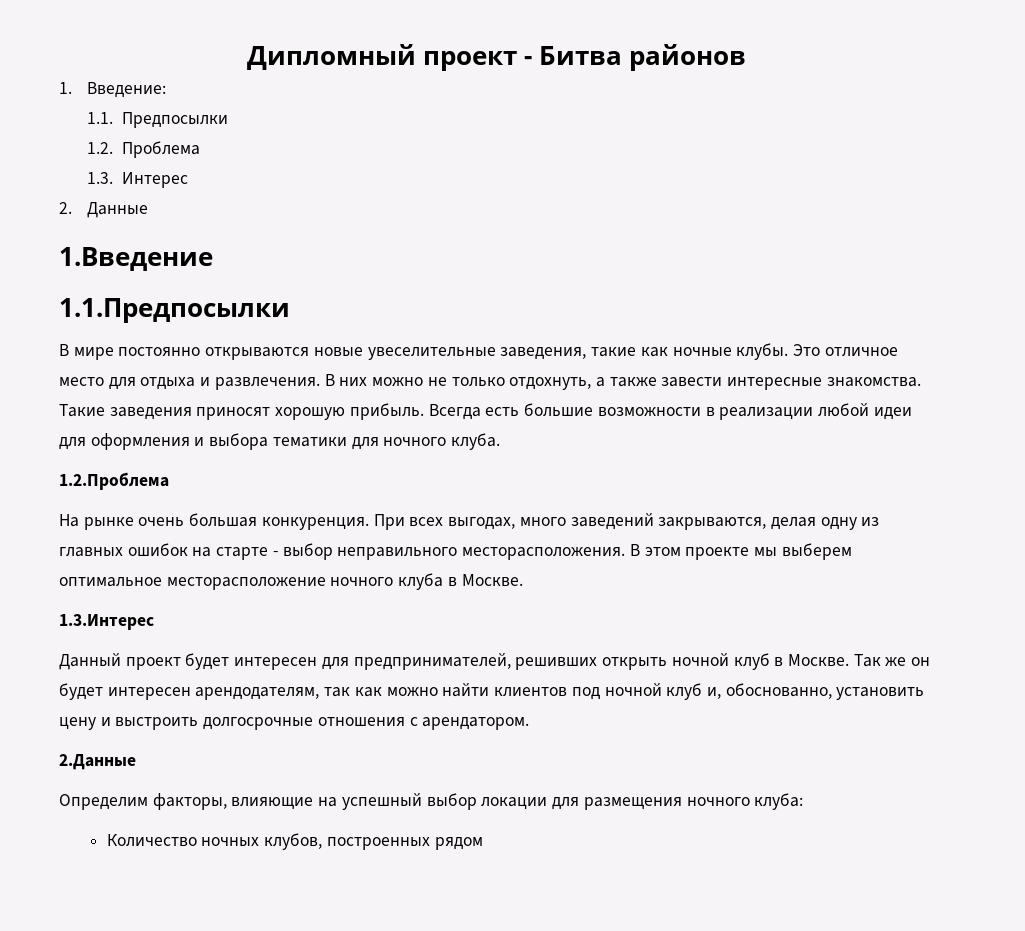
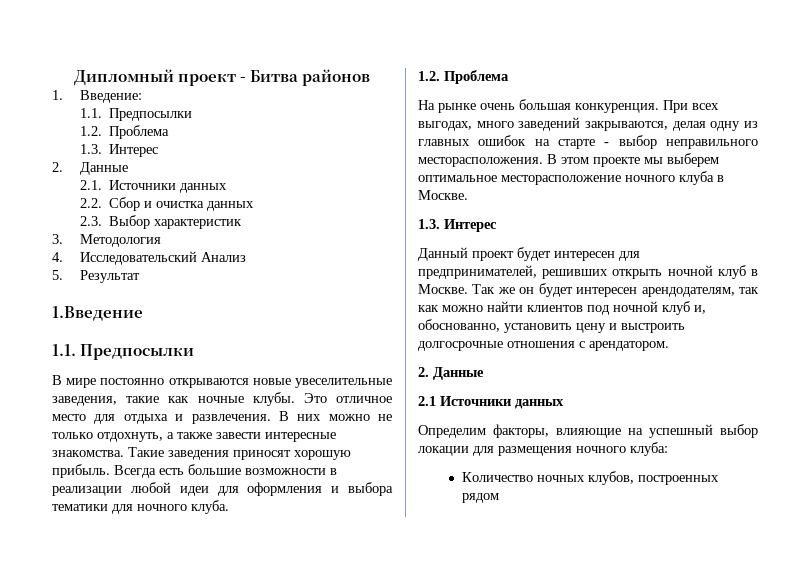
(149, 210) none -> [79,180,228,193] [79,197,255,211] [79,215,243,229] [52,234,161,247] [52,251,246,265] [52,270,140,283] // 2.1. Источники данных // 2.2. Сбор и очистка данных // 2.3. Выбор характеристик // 3. Методология // 4. Исследовательский Анализ // 5. Результат
[59,298,290,323] 1.1.Предпосылки -> [52,344,195,360] 1.1. Предпосылки
[59,472,169,490] 1.2.Проблема -> [418,70,509,84] 1.2. Проблема
[59,614,154,630] 1.3.Интерес -> [418,219,497,232] 1.3. Интерес
[59,754,136,770] 2.Данные -> [418,367,484,380] [418,396,564,409] 2. Данные // 2.1 Источники данных

